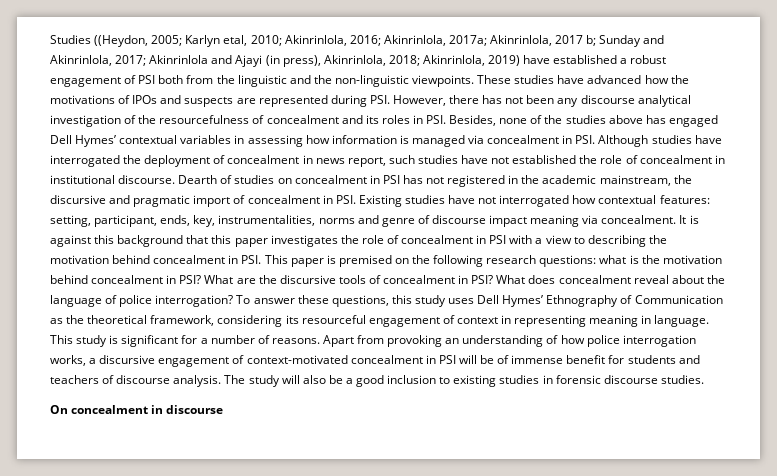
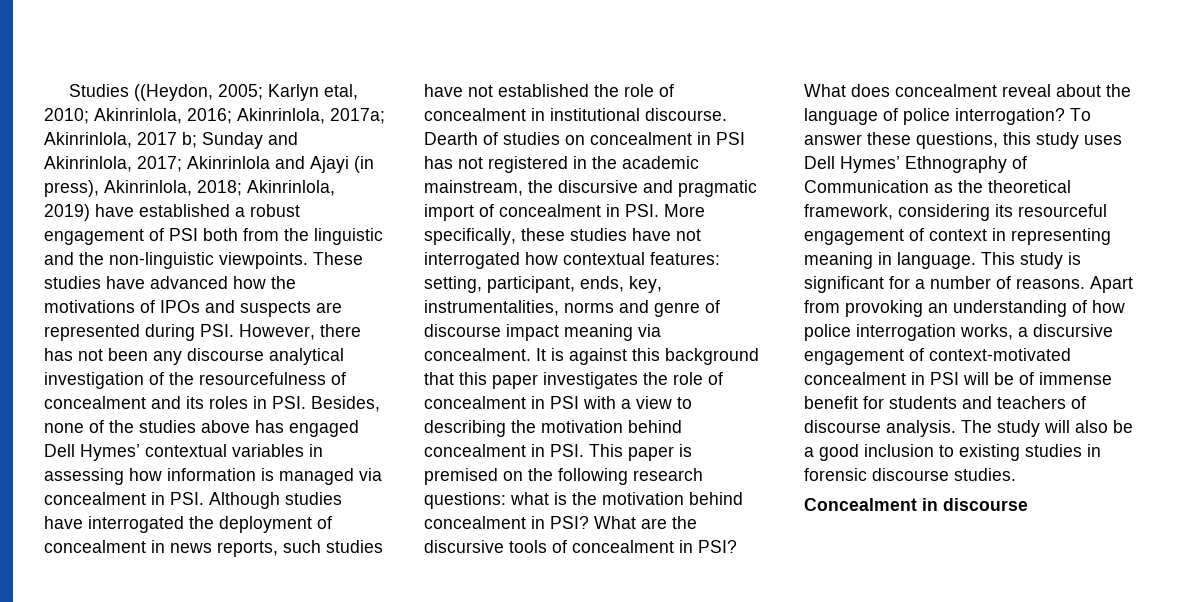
[347,157,386,167] report, -> [217,541,278,557] reports,
[358,195,402,207] Existing -> [664,204,705,217] [424,228,565,245] More specifically, these
[50,405,149,414] On concealment -> [804,498,917,511] Concealment

